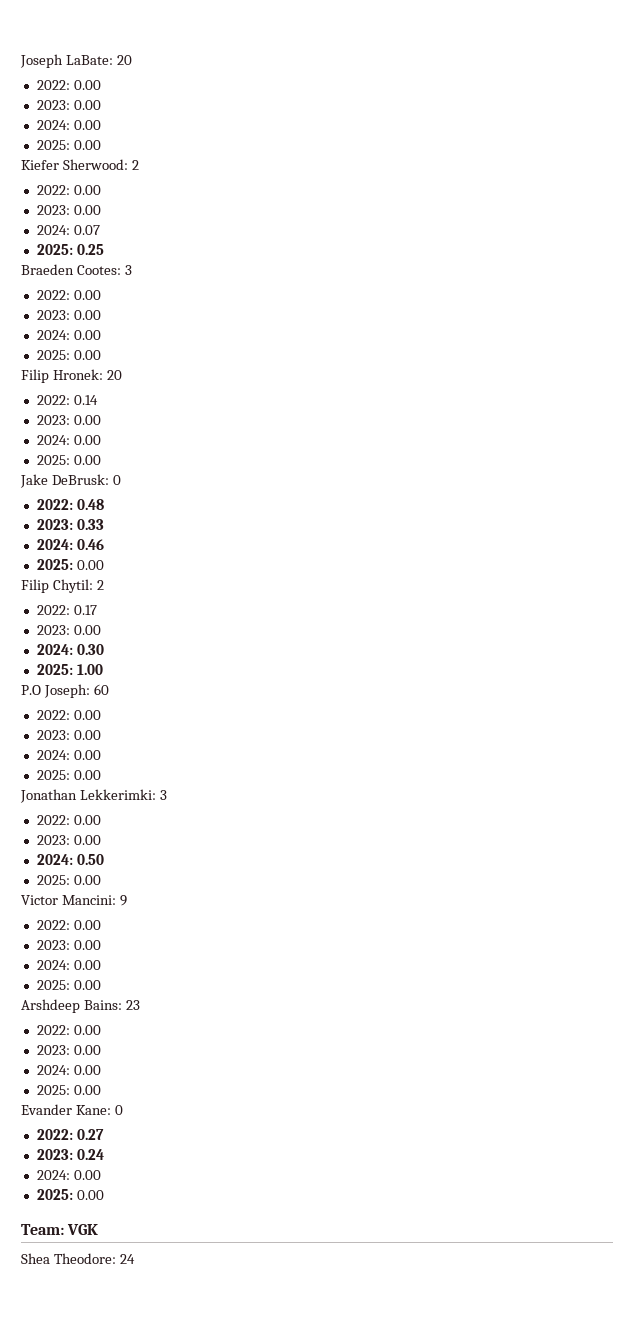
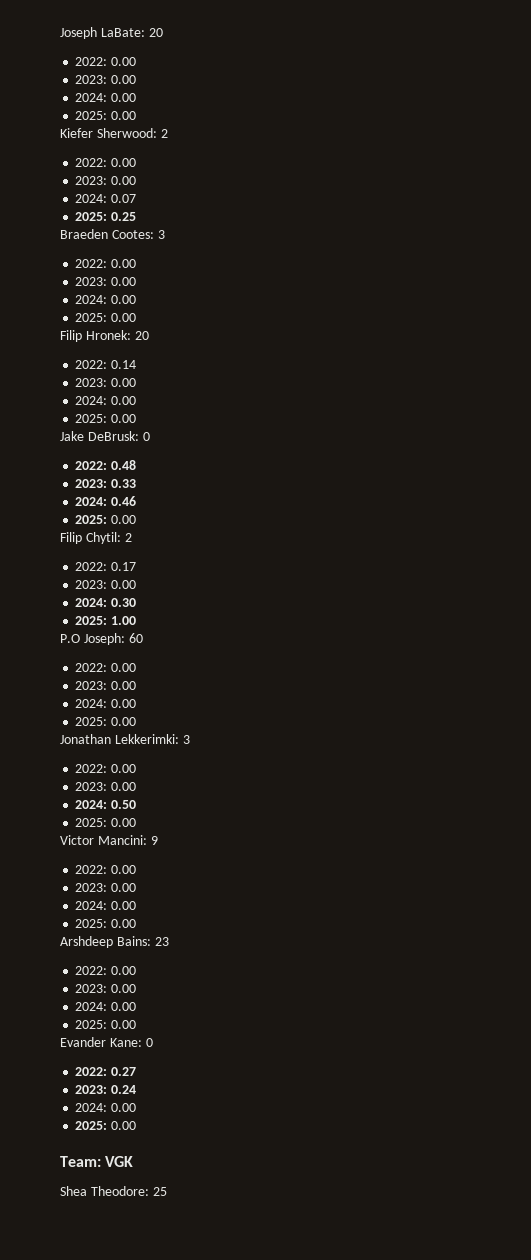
[119,1254,135,1264] 24 -> [152,1187,167,1196] 25

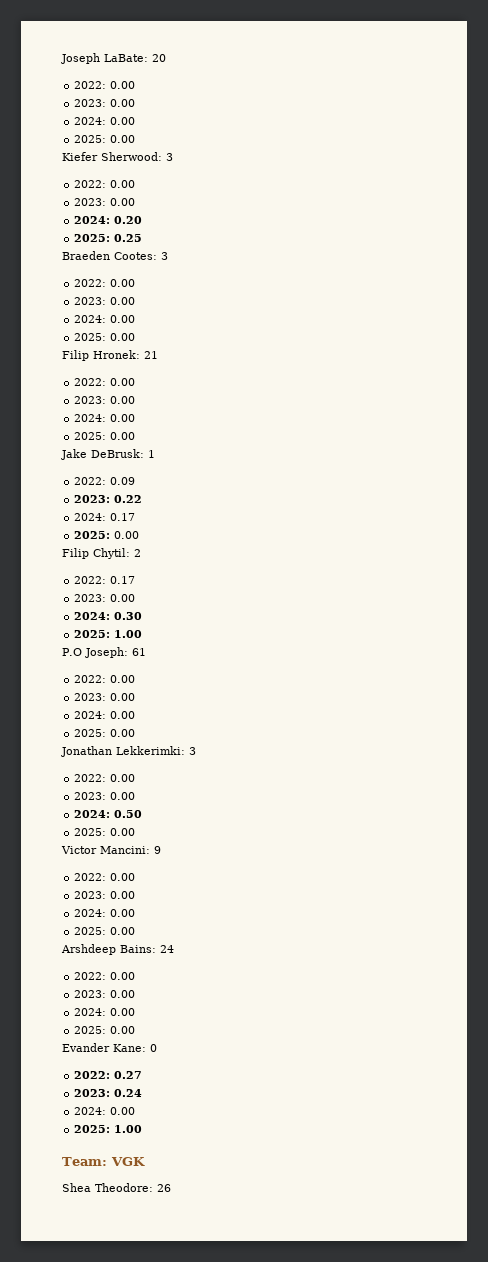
[160,129,168,138] [75,158,137,167] [75,176,137,185] [75,194,137,203] 2 // 2022: 0.00 // 2023: 0.00 // 2024: 0.07 -> [166,153,173,161] [74,180,136,188] [74,198,136,206] [74,216,143,224] 3 // 2022: 0.00 // 2023: 0.00 // 2024: 0.20
[134,331,149,340] [75,360,137,369] 20 // 2022: 0.14 -> [144,351,158,359] [74,378,136,386] 21 // 2022: 0.00
[142,432,150,441] [75,460,137,470] [75,479,137,488] [75,496,137,506] 0 // 2022: 0.48 // 2023: 0.33 // 2024: 0.46 -> [148,450,155,458] [74,477,136,485] [74,495,143,503] [74,513,136,521] 1 // 2022: 0.09 // 2023: 0.22 // 2024: 0.17
[128,633,143,643] 60 -> [131,648,146,656] 61
[154,937,169,946] 23 -> [160,945,174,953] 24
[111,1121,137,1130] 0.00 -> [114,1125,143,1133] 1.00
[152,1187,167,1196] 25 -> [157,1184,171,1192] 26

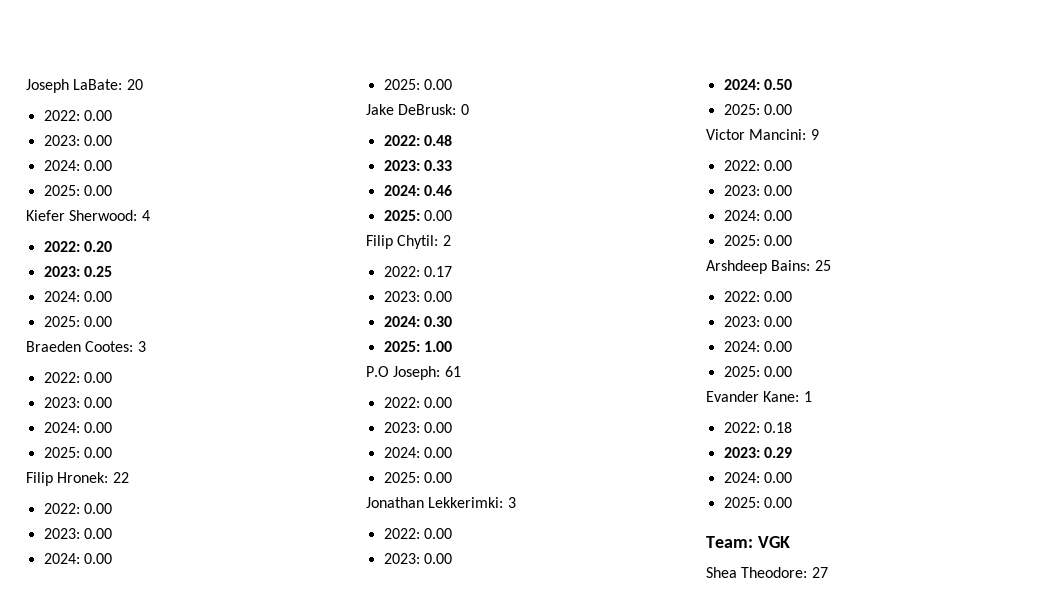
[166,153,173,161] [74,180,136,188] [74,198,136,206] [74,216,143,224] [74,234,143,242] 3 // 2022: 0.00 // 2023: 0.00 // 2024: 0.20 // 2025: 0.25 -> [141,210,150,221] [43,241,112,252] [43,266,112,277] [43,291,112,302] [43,316,112,327] 4 // 2022: 0.20 // 2023: 0.25 // 2024: 0.00 // 2025: 0.00
[144,351,158,359] 21 -> [112,472,129,483] 22
[148,450,155,458] [74,477,136,485] [74,495,143,503] [74,513,136,521] 1 // 2022: 0.09 // 2023: 0.22 // 2024: 0.17 -> [460,104,469,115] [383,135,452,146] [383,160,452,171] [383,185,452,196] 0 // 2022: 0.48 // 2023: 0.33 // 2024: 0.46
[160,945,174,953] 24 -> [814,260,831,271] 25
[150,1044,157,1052] [74,1071,143,1079] [74,1089,143,1097] [74,1107,136,1115] [74,1125,143,1133] 0 // 2022: 0.27 // 2023: 0.24 // 2024: 0.00 // 2025: 1.00 -> [803,391,812,402] [723,422,792,433] [723,447,792,458] [723,472,792,483] [723,497,792,508] 1 // 2022: 0.18 // 2023: 0.29 // 2024: 0.00 // 2025: 0.00
[157,1184,171,1192] 26 -> [811,567,828,578] 27

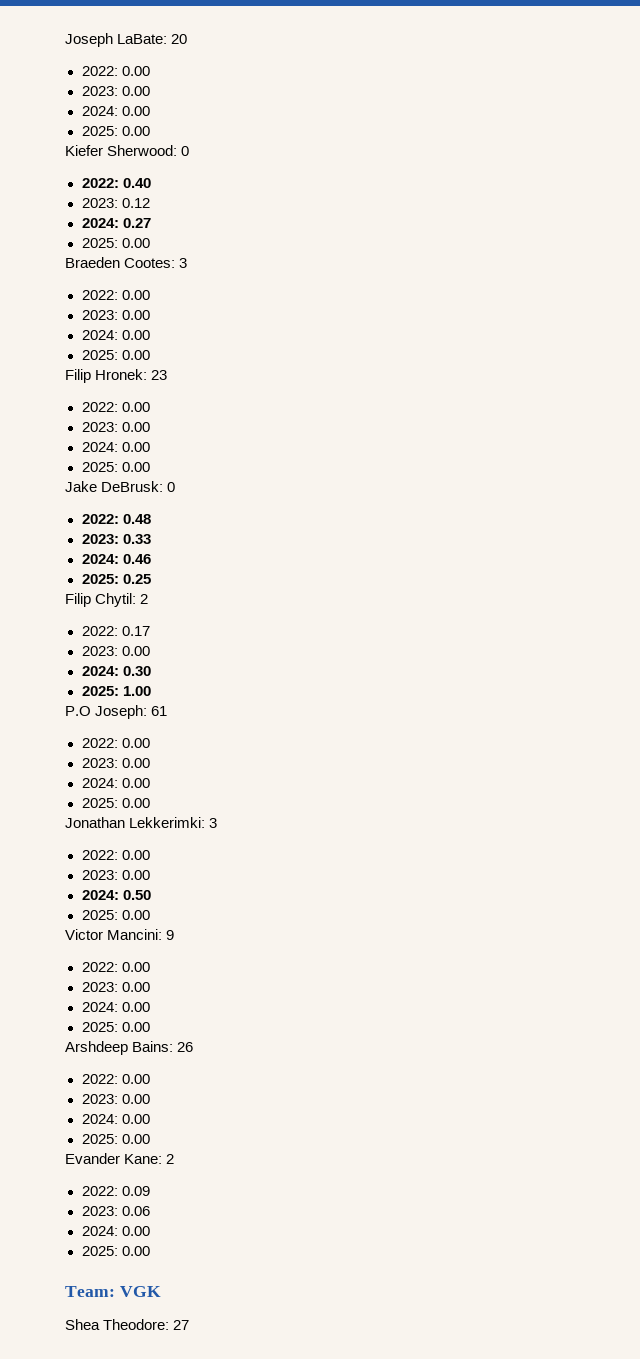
[141,210,150,221] [43,241,112,252] [43,266,112,277] [43,291,112,302] 4 // 2022: 0.20 // 2023: 0.25 // 2024: 0.00 -> [181,146,190,156] [81,178,151,188] [81,198,150,208] [81,218,151,228] 0 // 2022: 0.40 // 2023: 0.12 // 2024: 0.27
[112,472,129,483] 22 -> [151,370,168,380] 23
[423,210,452,221] 0.00 -> [122,574,151,584] 0.25
[814,260,831,271] 25 -> [177,1042,194,1052] 26
[803,391,812,402] [723,422,792,433] [723,447,792,458] 1 // 2022: 0.18 // 2023: 0.29 -> [166,1154,175,1164] [81,1186,150,1196] [81,1206,150,1216] 2 // 2022: 0.09 // 2023: 0.06

